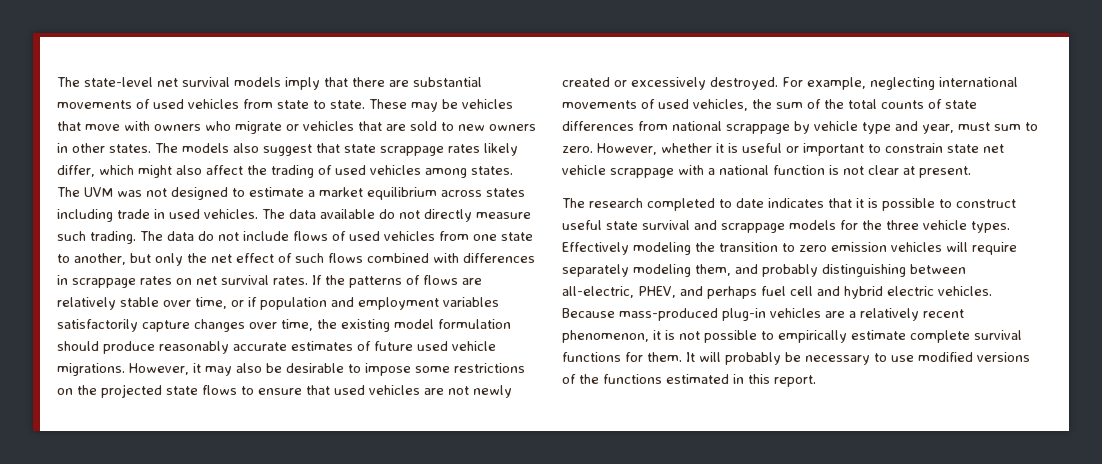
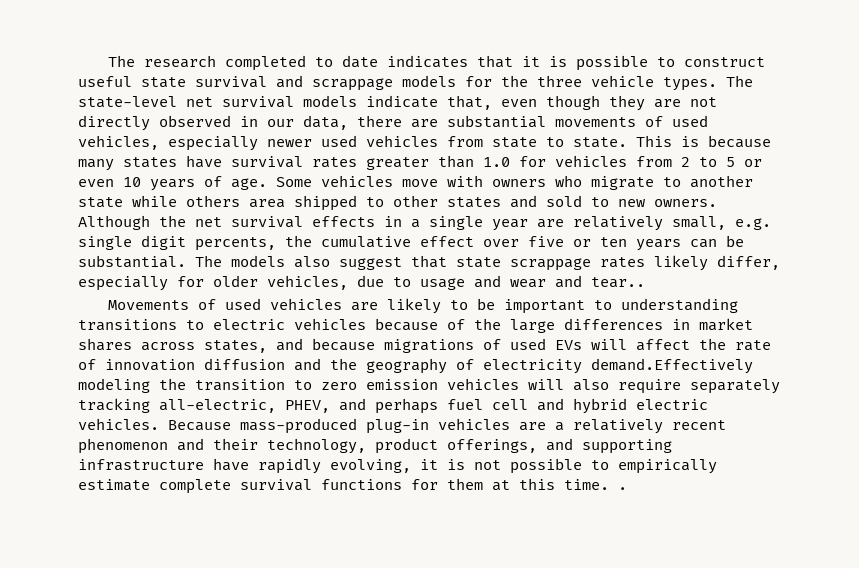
[57,77,482,90] [57,99,513,112] [57,121,536,134] [57,143,518,156] [57,165,513,178] [57,187,525,200] [57,209,531,222] [57,231,533,244] [57,253,535,266] [57,275,482,288] [57,297,499,310] [57,319,511,332] [57,341,496,354] [57,363,525,376] [57,384,512,398] [562,77,1018,90] [562,99,977,111] [562,121,1038,134] [562,143,1004,156] [562,165,971,178] [562,198,585,208] The state-level net survival models imply that there are substantial movements of used vehicles from state to state. These may be vehicles that move with owners who migrate or vehicles that are sold to new owners in other states. The models also suggest that state scrappage rates likely differ, which might also affect the trading of used vehicles among states. The UVM was not designed to estimate a market equilibrium across states including trade in used vehicles. The data available do not directly measure such trading. The data do not include flows of used vehicles from one state to another, but only the net effect of such flows combined with differences in scrappage rates on net survival rates. If the patterns of flows are relatively stable over time, or if population and employment variables satisfactorily capture changes over time, the existing model formulation should produce reasonably accurate estimates of future used vehicle migrations. However, it may also be desirable to impose some restrictions on the projected state flows to ensure that used vehicles are not newly created or excessively destroyed. For example, neglecting international movements of used vehicles, the sum of the total counts of state differences from national scrappage by vehicle type and year, must sum to zero. However, whether it is useful or important to constrain state net vehicle scrappage with a national function is not clear at present. // The -> [107,55,135,67] The
[562,242,629,255] Effectively -> [726,75,753,87] [78,95,717,111] [78,115,708,131] [78,135,771,151] [78,155,762,171] [78,175,753,191] [78,195,717,211] [78,215,771,231] [78,235,744,251] [78,255,780,271] [78,275,645,291] [107,298,738,314] [78,318,753,333] [78,338,771,353] [78,358,753,374] The state-level net survival models indicate that, even though they are not directly observed in our data, there are substantial movements of used vehicles, especially newer used vehicles from state to state. This is because many states have survival rates greater than 1.0 for vehicles from 2 to 5 or even 10 years of age. Some vehicles move with owners who migrate to another state while others area shipped to other states and sold to new owners. Although the net survival effects in a single year are relatively small, e.g. single digit percents, the cumulative effect over five or ten years can be substantial. The models also suggest that state scrappage rates likely differ, especially for older vehicles, due to usage and wear and tear.. // Movements of used vehicles are likely to be important to understanding transitions to electric vehicles because of the large differences in market shares across states, and because migrations of used EVs will affect the rate of innovation diffusion and the geography of electricity demand.Effectively
(968, 247) none -> [573,379,609,391] also
[633,264,966,277] modeling them, and probably distinguishing between -> [78,398,150,413] tracking
[562,330,649,343] phenomenon, -> [78,438,672,454] [78,458,411,474] phenomenon and their technology, product offerings, and supporting infrastructure have rapidly evolving,
[647,352,1030,365] [562,374,816,387] them. It will probably be necessary to use modified versions of the functions estimated in this report. -> [447,478,627,491] them at this time. .

